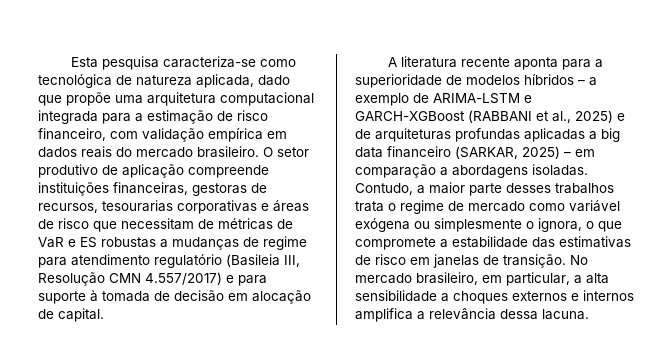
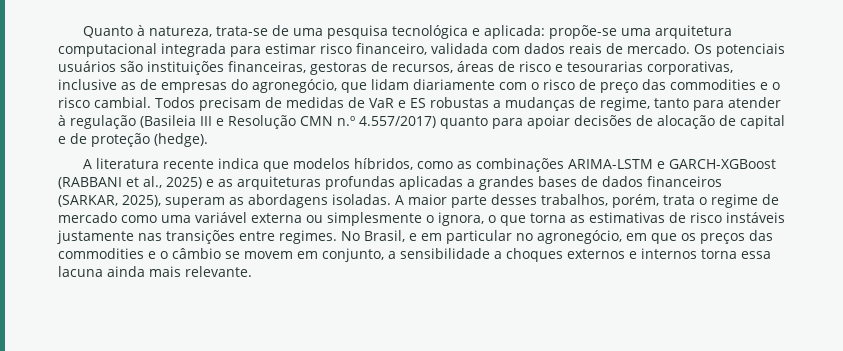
[70,56,296,70] [38,74,290,88] [38,92,111,106] Esta pesquisa caracteriza-se como tecnológica de natureza aplicada, dado que propõe -> [83,25,618,39] Quanto à natureza, trata-se de uma pesquisa tecnológica e aplicada: propõe-se
[135,110,268,124] [38,128,287,142] [38,146,309,158] [38,164,269,178] a estimação de risco financeiro, com validação empírica em dados reais do mercado brasileiro. O setor produtivo de aplicação compreende -> [265,43,785,57] [58,61,143,72] estimar risco financeiro, validada com dados reais de mercado. Os potenciais usuários são
[102,200,309,214] [38,218,273,232] tesourarias corporativas e áreas de risco que necessitam de métricas -> [457,61,733,75] [58,79,780,93] [58,97,344,111] áreas de risco e tesourarias corporativas, inclusive as de empresas do agronegócio, que lidam diariamente com o risco de preço das commodities e o risco cambial. Todos precisam de medidas
[263,236,307,250] [38,254,300,268] [38,272,267,286] [38,290,311,304] [38,308,104,322] [387,56,603,70] [355,74,597,88] [355,93,429,106] regime para atendimento regulatório (Basileia III, Resolução CMN 4.557/2017) e para suporte à tomada de decisão em alocação de capital. // A literatura recente aponta para a superioridade de modelos híbridos – a exemplo de -> [599,97,781,111] [58,115,785,129] [58,133,208,147] [83,158,565,172] regime, tanto para atender à regulação (Basileia III e Resolução CMN n.º 4.557/2017) quanto para apoiar decisões de alocação de capital e de proteção (hedge). // A literatura recente indica que modelos híbridos, como as combinações
[355,129,371,139] de -> [218,179,233,187] as
[601,128,620,142] [355,146,595,159] [355,164,588,178] [355,183,425,195] big data financeiro (SARKAR, 2025) – em comparação a abordagens isoladas. Contudo, a -> [479,176,722,190] [58,194,404,208] grandes bases de dados financeiros (SARKAR, 2025), superam as abordagens isoladas. A
[555,183,614,194] trabalhos -> [541,194,659,208] trabalhos, porém,
[569,200,620,212] [355,218,410,232] variável exógena -> [161,212,302,223] uma variável externa
[355,236,631,250] [355,254,588,268] [355,272,609,286] compromete a estabilidade das estimativas de risco em janelas de transição. No mercado brasileiro, em particular, a alta -> [530,212,785,223] [57,230,773,244] [58,248,396,262] torna as estimativas de risco instáveis justamente nas transições entre regimes. No Brasil, e em particular no agronegócio, em que os preços das commodities e o câmbio se movem em conjunto, a
[355,308,589,322] amplifica a relevância dessa lacuna. -> [701,249,771,259] [58,266,252,277] torna essa lacuna ainda mais relevante.

